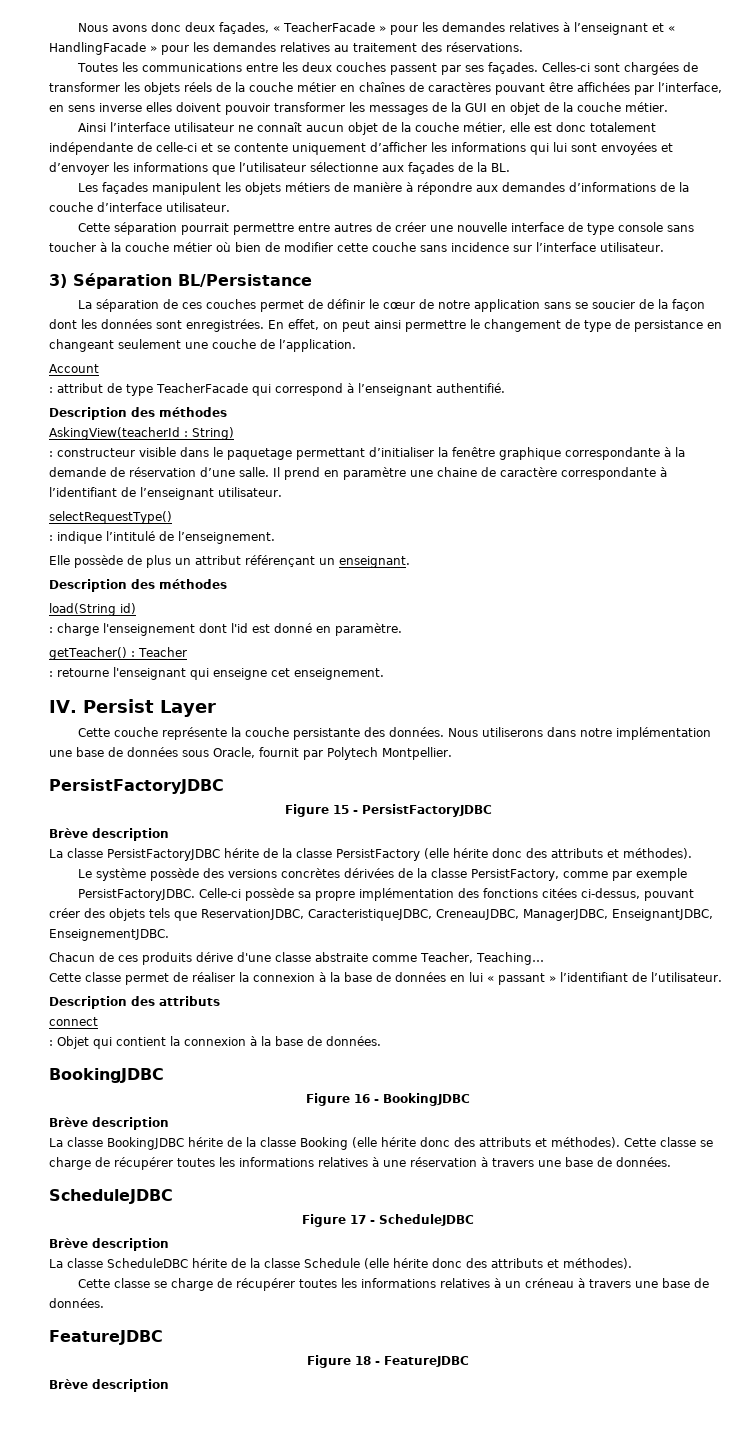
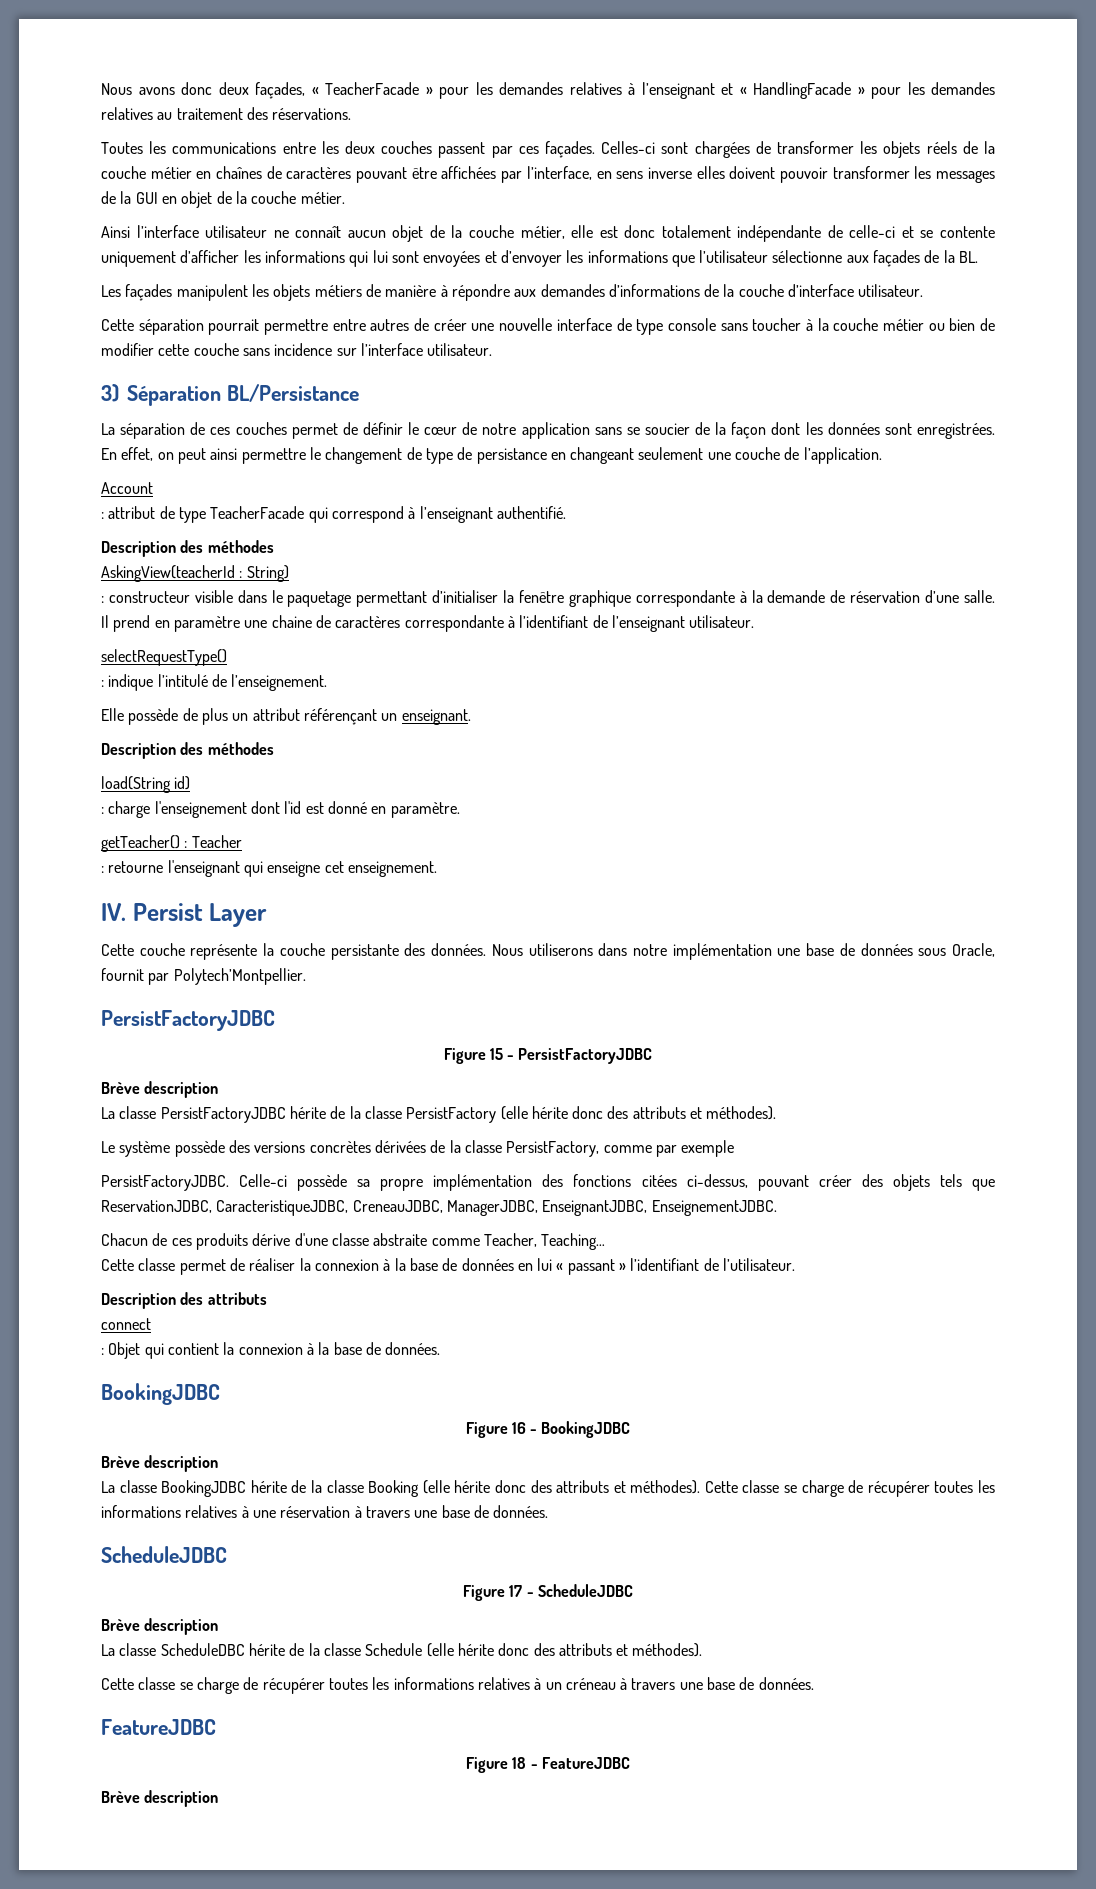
[464,65,484,72] ses -> [518,146,539,154] ces
[216,242,231,252] où -> [928,323,945,331] ou
[500,467,557,477] caractère -> [335,616,401,628] caractères
[327,747,452,760] Polytech Montpellier. -> [173,968,306,985] Polytech’Montpellier.

